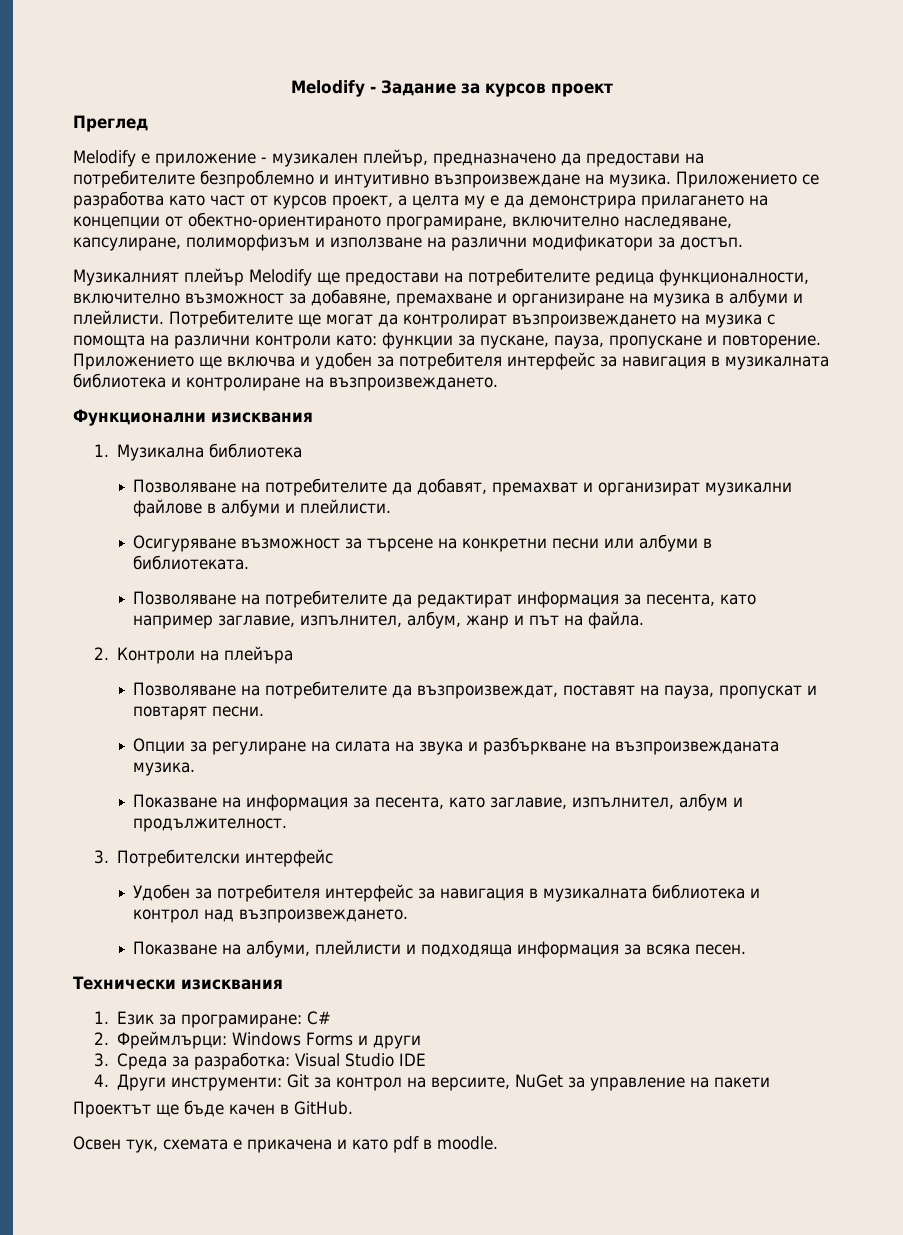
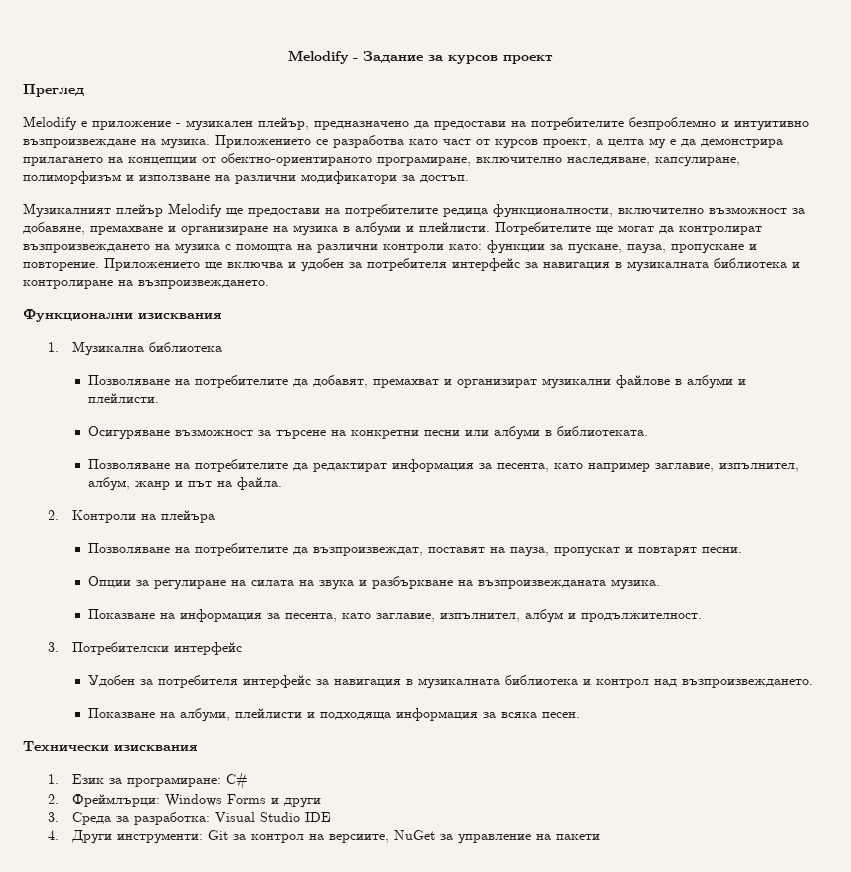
[73,1100,353,1118] [73,1136,498,1153] // Проектът ще бъде качен в GitHub. // Освен тук, схемата e прикачена и като pdf в moodle. -> (601, 837) none

